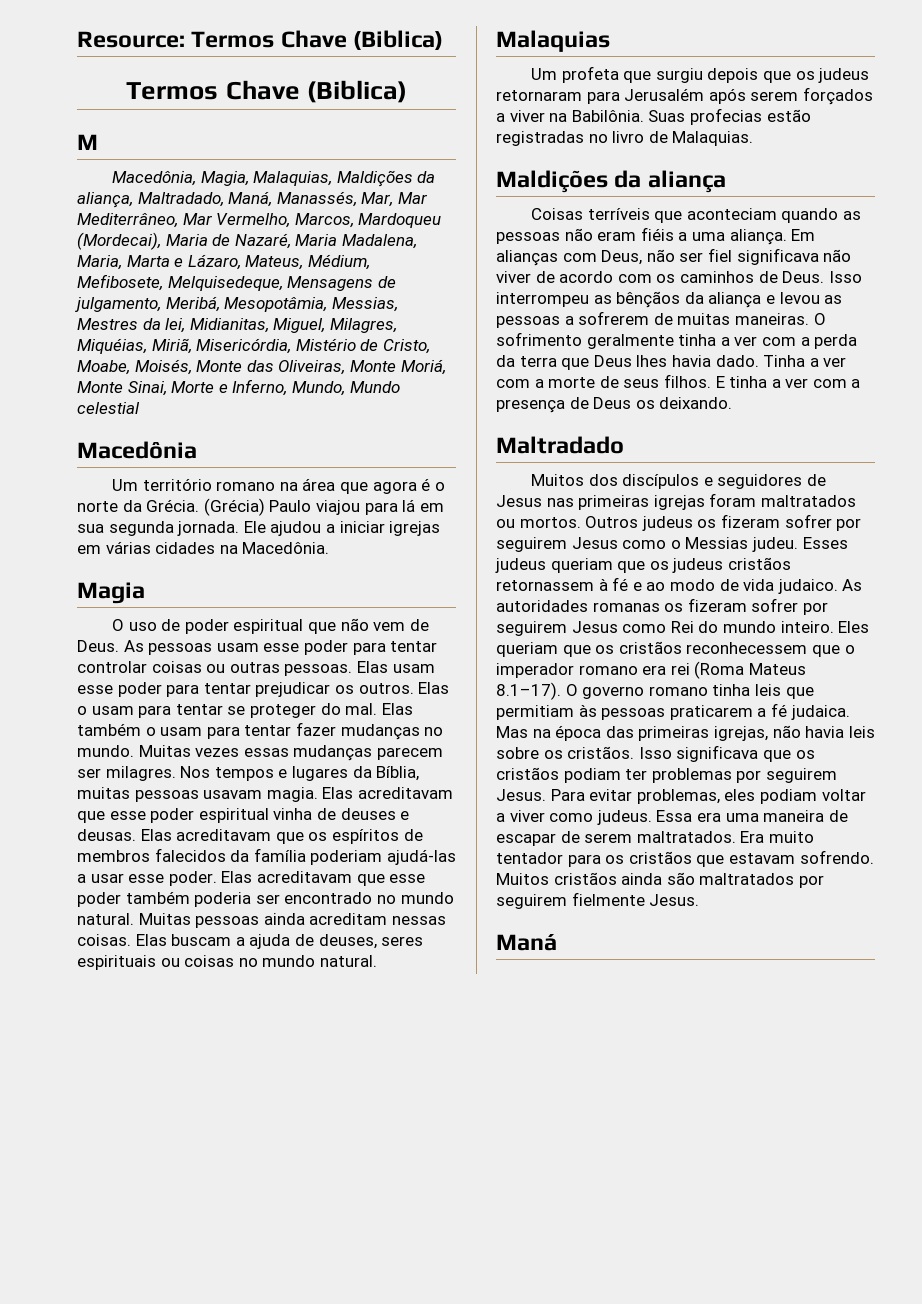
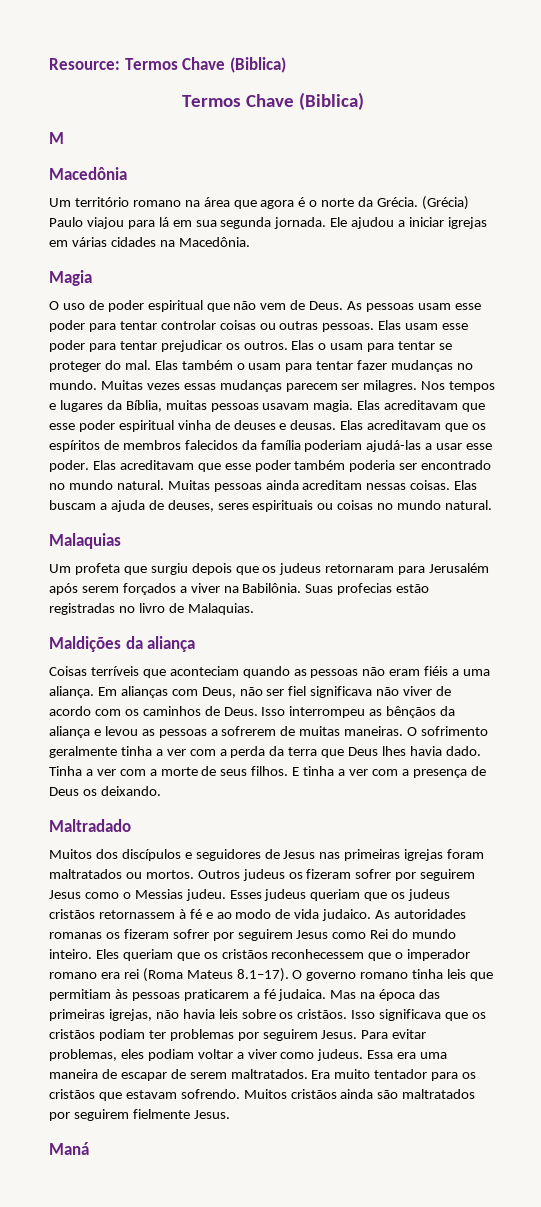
[111,170,436,187] [77,191,427,208] [77,213,442,228] [77,232,417,250] [77,254,370,270] [77,274,396,291] [75,296,398,312] [77,318,397,333] [77,338,430,354] [77,359,446,375] [77,379,400,396] [77,402,140,414] // Macedônia, Magia, Malaquias, Maldições da aliança, Maltradado, Maná, Manassés, Mar, Mar Mediterrâneo, Mar Vermelho, Marcos, Mardoqueu (Mordecai), Maria de Nazaré, Maria Madalena, Maria, Marta e Lázaro, Mateus, Médium, Mefibosete, Melquisedeque, Mensagens de julgamento, Meribá, Mesopotâmia, Messias, Mestres da lei, Midianitas, Miguel, Milagres, Miquéias, Miriã, Misericórdia, Mistério de Cristo, Moabe, Moisés, Monte das Oliveiras, Monte Moriá, Monte Sinai, Morte e Inferno, Mundo, Mundo celestial -> (64, 138) none

